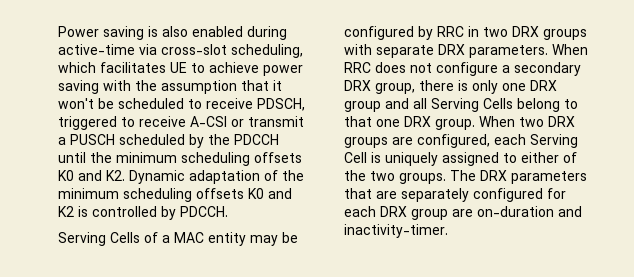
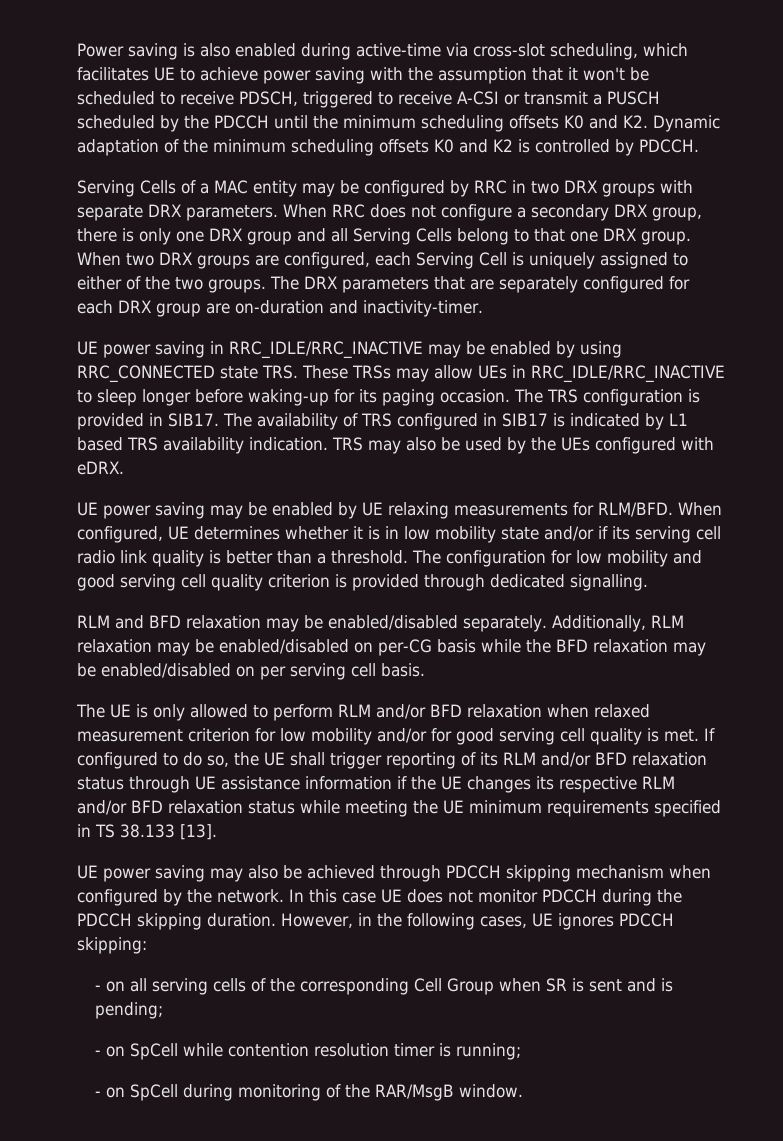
(448, 231) none -> [77,341,622,359] [77,365,725,383] [77,389,700,406] [77,413,688,430] [77,437,714,454] [77,461,124,475] [77,502,722,519] [77,526,721,543] [77,550,702,567] [77,574,648,591] [77,615,684,632] [77,639,706,656] [77,663,425,680] [76,704,650,721] [77,728,715,745] [77,752,707,769] [77,776,675,793] [77,800,721,817] [77,824,217,840] [77,865,711,882] [77,889,682,906] [77,913,674,930] [77,937,147,954] [95,978,674,995] [95,1002,164,1019] [95,1043,522,1060] [95,1084,524,1101] // UE power saving in RRC_IDLE/RRC_INACTIVE may be enabled by using RRC_CONNECTED state TRS. These TRSs may allow UEs in RRC_IDLE/RRC_INACTIVE to sleep longer before waking-up for its paging occasion. The TRS configuration is provided in SIB17. The availability of TRS configured in SIB17 is indicated by L1 based TRS availability indication. TRS may also be used by the UEs configured with eDRX. // UE power saving may be enabled by UE relaxing measurements for RLM/BFD. When configured, UE determines whether it is in low mobility state and/or if its serving cell radio link quality is better than a threshold. The configuration for low mobility and good serving cell quality criterion is provided through dedicated signalling. // RLM and BFD relaxation may be enabled/disabled separately. Additionally, RLM relaxation may be enabled/disabled on per-CG basis while the BFD relaxation may be enabled/disabled on per serving cell basis. // The UE is only allowed to perform RLM and/or BFD relaxation when relaxed measurement criterion for low mobility and/or for good serving cell quality is met. If configured to do so, the UE shall trigger reporting of its RLM and/or BFD relaxation status through UE assistance information if the UE changes its respective RLM and/or BFD relaxation status while meeting the UE minimum requirements specified in TS 38.133 [13]. // UE power saving may also be achieved through PDCCH skipping mechanism when configured by the network. In this case UE does not monitor PDCCH during the PDCCH skipping duration. However, in the following cases, UE ignores PDCCH skipping: // - on all serving cells of the corresponding Cell Group when SR is sent and is pending; // - on SpCell while contention resolution timer is running; // - on SpCell during monitoring of the RAR/MsgB window.

